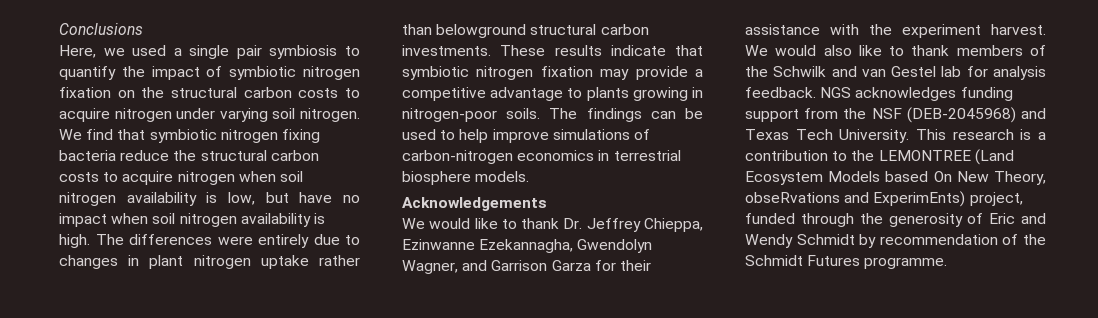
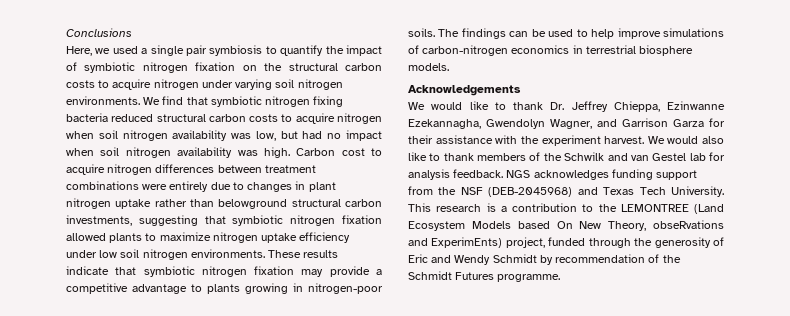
[300,108,360,122] nitrogen. -> [297,79,343,90] [66,96,140,105] nitrogen environments.
[120,150,197,161] reduce the -> [111,114,154,122] reduced
[206,192,218,203] is -> [231,133,252,139] was
[299,192,333,203] have -> [302,131,323,139] had
[313,213,325,224] [59,234,212,248] is high. The differences -> [237,147,382,158] [66,164,316,175] [66,181,139,190] was high. Carbon cost to acquire nitrogen differences between treatment combinations
[402,45,491,56] investments. -> [66,215,383,226] [66,232,351,243] [66,249,265,260] investments, suggesting that symbiotic nitrogen fixation allowed plants to maximize nitrogen uptake efficiency under low soil nitrogen environments.

